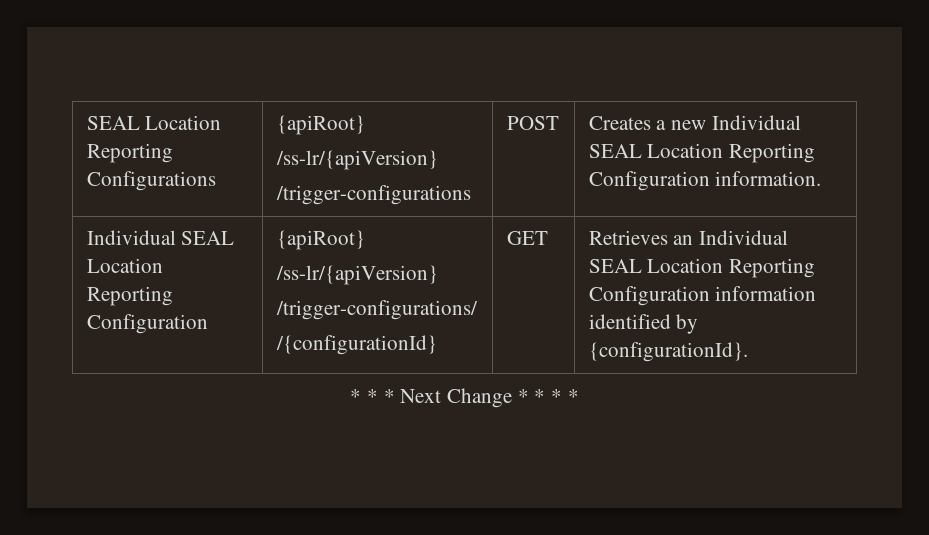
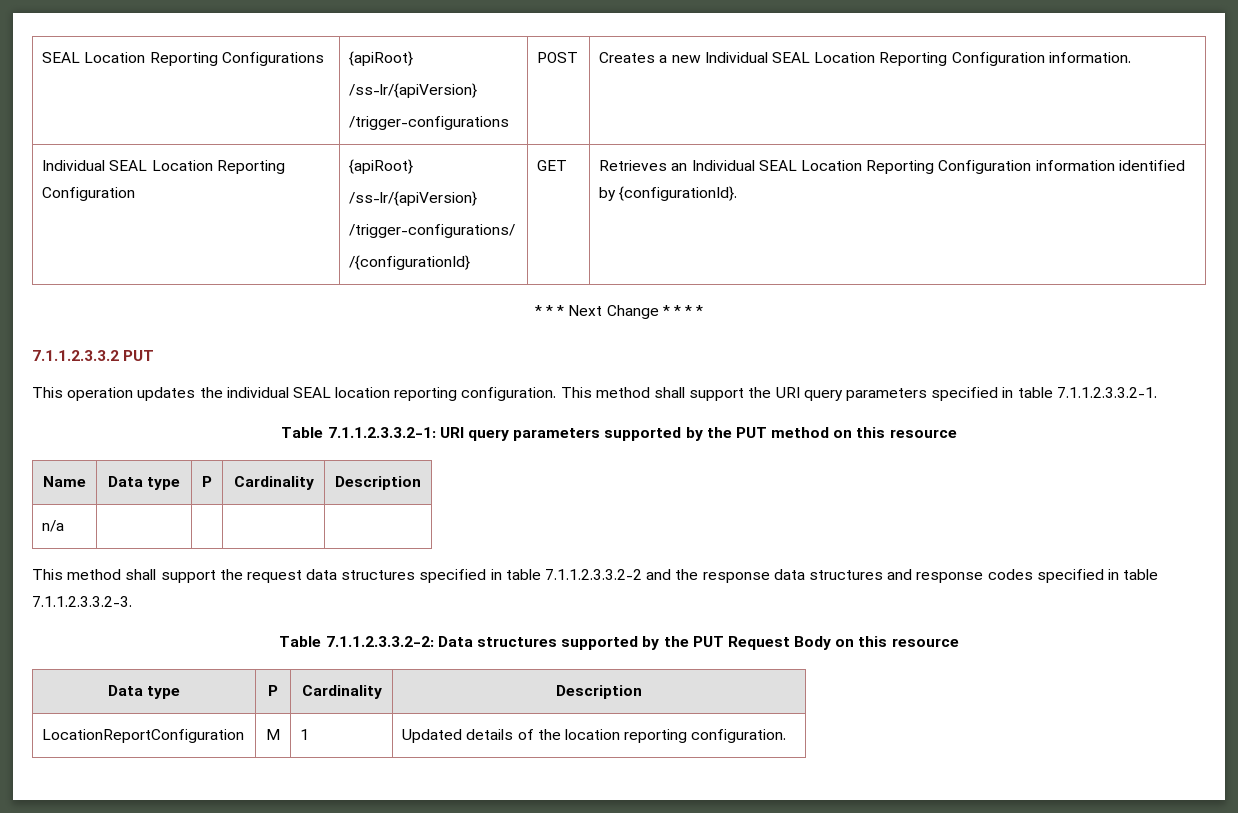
(579, 396) none -> [32,350,155,361] [32,387,1157,401] [281,427,957,441] [43,476,86,487] [107,476,181,490] [202,476,212,487] [233,476,314,490] [335,476,421,490] [42,520,65,532] [32,569,1159,583] [32,596,132,607] [279,636,959,650] [107,685,181,699] [268,685,278,696] [301,685,382,699] [556,685,642,699] [42,729,245,743] [266,729,280,740] [300,729,310,740] [402,729,787,743] // 7.1.1.2.3.3.2 PUT // This operation updates the individual SEAL location reporting configuration. This method shall support the URI query parameters specified in table 7.1.1.2.3.3.2-1. // Table 7.1.1.2.3.3.2-1: URI query parameters supported by the PUT method on this resource // Name | Data type | P | Cardinality | Description // n/a | | | | // This method shall support the request data structures specified in table 7.1.1.2.3.3.2-2 and the response data structures and response codes specified in table 7.1.1.2.3.3.2-3. // Table 7.1.1.2.3.3.2-2: Data structures supported by the PUT Request Body on this resource // Data type | P | Cardinality | Description // LocationReportConfiguration | M | 1 | Updated details of the location reporting configuration.

